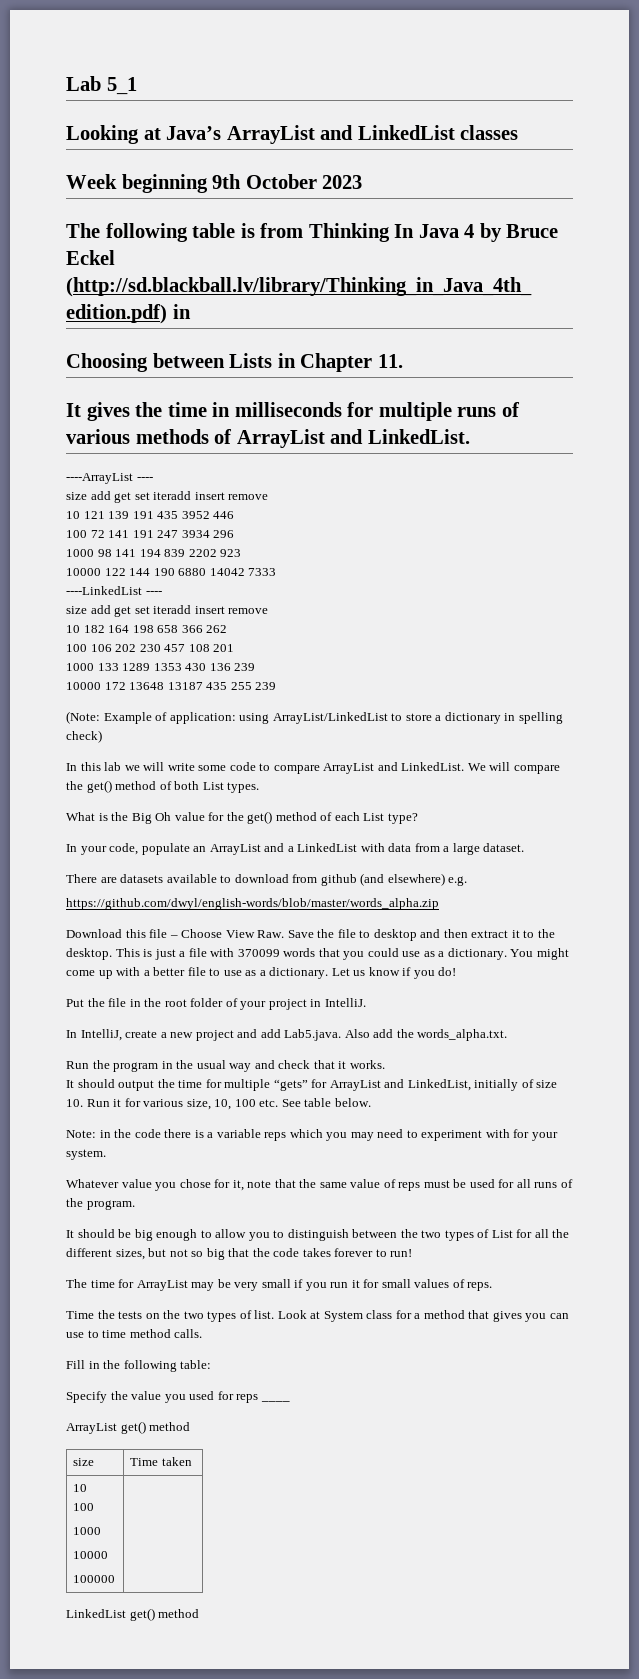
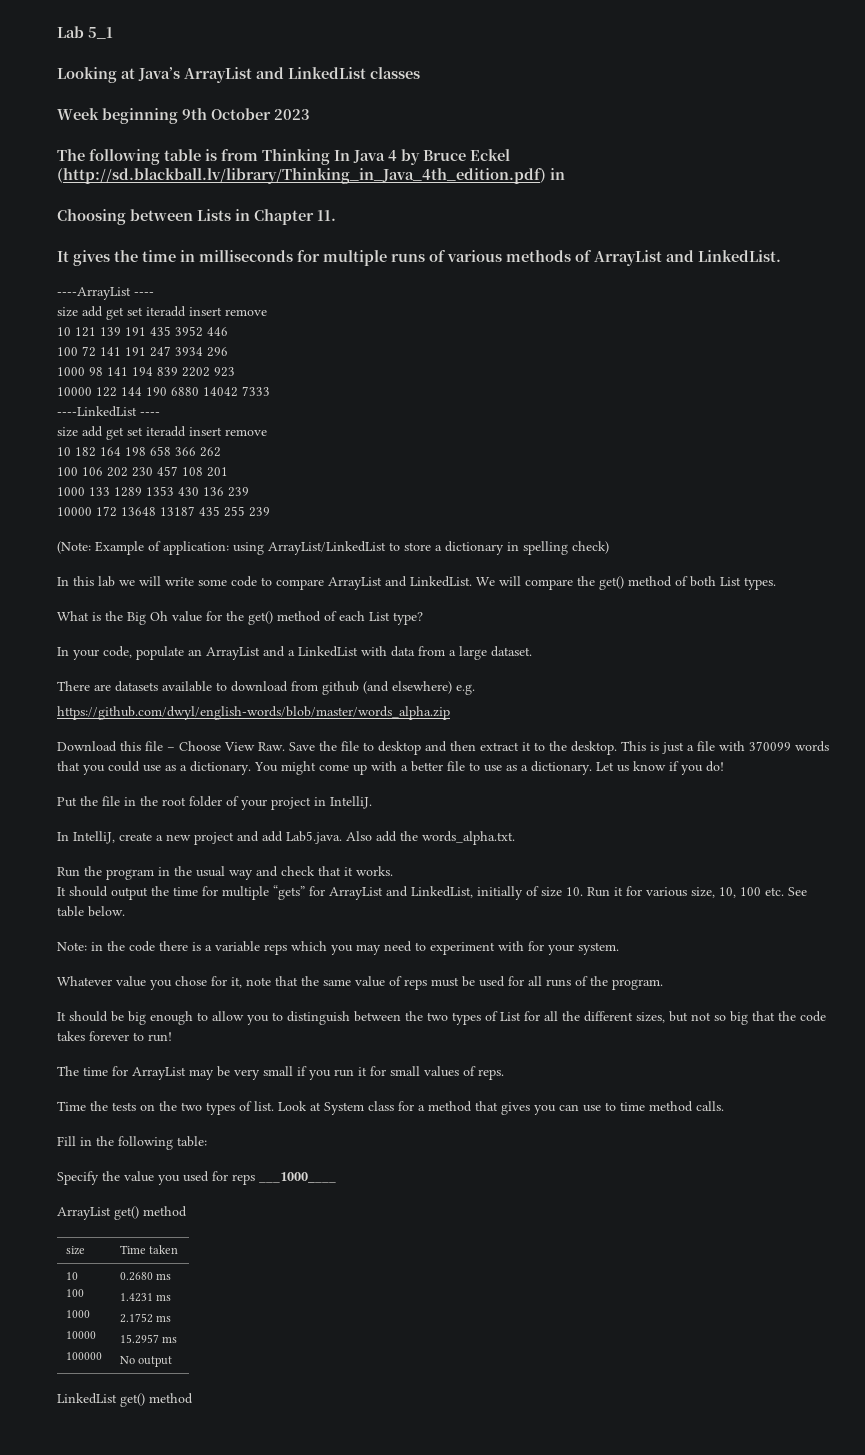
[260,1400,290,1402] ____ -> [259,1172,336,1183] ___1000____
(116, 1579) none -> [119,1272,172,1281] [119,1293,172,1302] [119,1313,172,1323] [119,1334,178,1344] [119,1356,173,1367] 0.2680 ms // 1.4231 ms // 2.1752 ms // 15.2957 ms // No output

